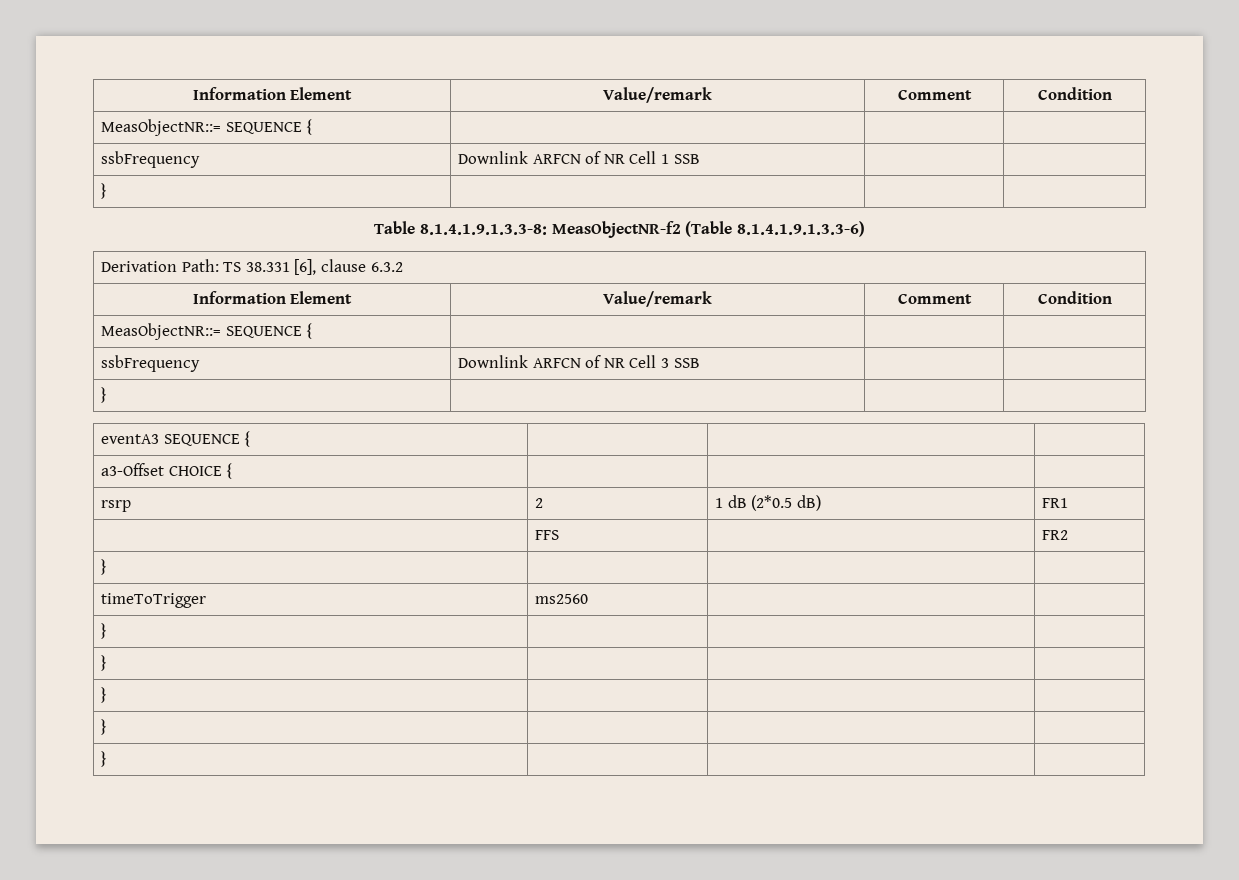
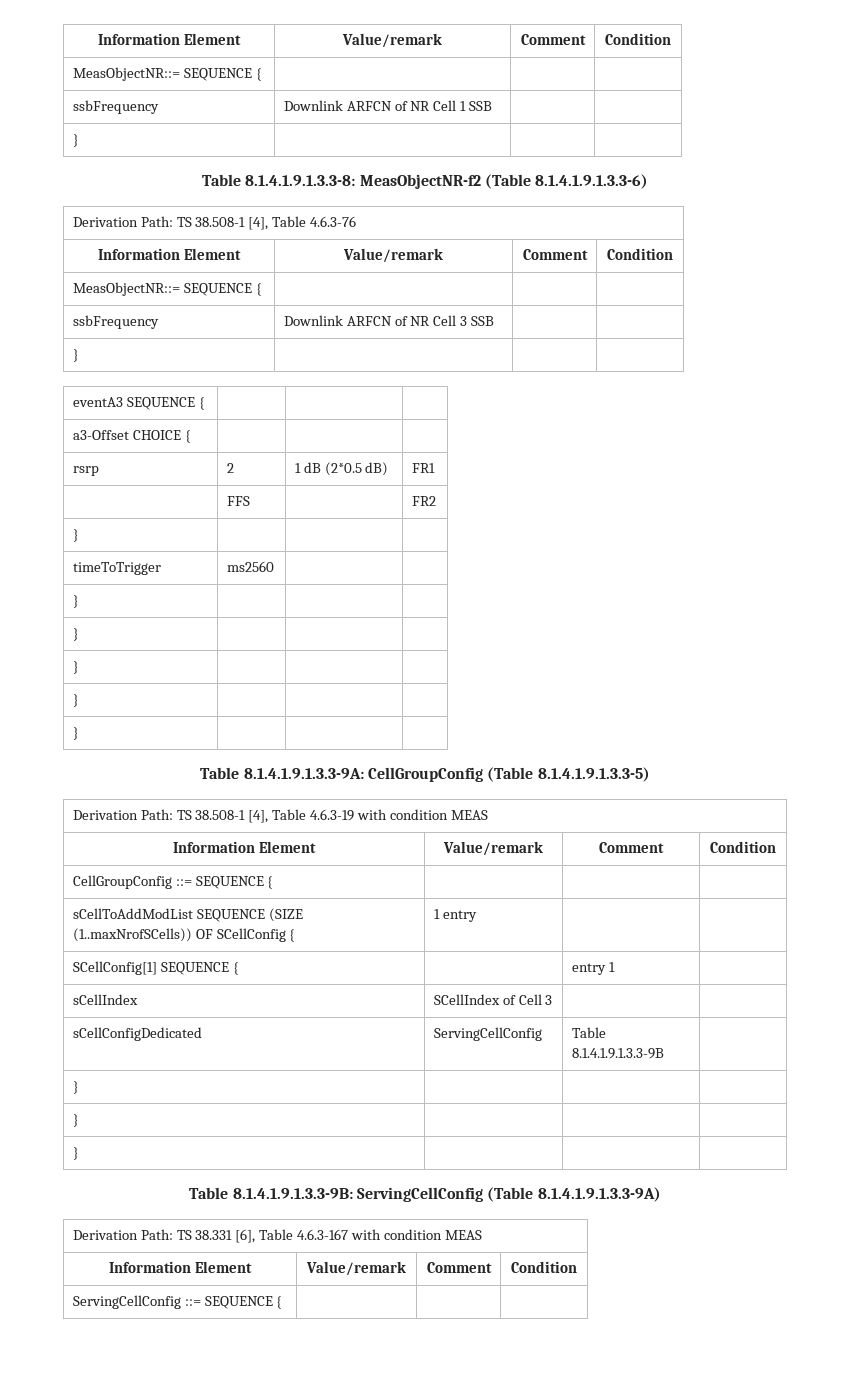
[245,259,403,275] 38.331 [6], clause 6.3.2 -> [195,216,357,230] 38.508-1 [4], Table 4.6.3-76
(108, 759) none -> [200,767,650,782] [72,809,488,823] [173,841,316,853] [443,841,543,856] [599,842,664,853] [710,841,776,853] [72,875,274,889] [72,908,303,922] [72,928,296,942] [433,909,477,922] [72,961,239,975] [571,962,615,975] [72,994,138,1005] [433,994,553,1005] [72,1027,202,1041] [433,1027,542,1041] [571,1027,606,1038] [571,1048,664,1059] [72,1081,79,1094] [72,1114,79,1127] [72,1147,79,1160] [189,1187,661,1202] [72,1229,482,1243] [109,1261,252,1273] [306,1261,406,1276] [426,1262,492,1273] [511,1261,577,1273] [72,1295,283,1309] // Table 8.1.4.1.9.1.3.3-9A: CellGroupConfig (Table 8.1.4.1.9.1.3.3-5) // Derivation Path: TS 38.508-1 [4], Table 4.6.3-19 with condition MEAS // Information Element | Value/remark | Comment | Condition // CellGroupConfig ::= SEQUENCE { | | | // sCellToAddModList SEQUENCE (SIZE (1..maxNrofSCells)) OF SCellConfig { | 1 entry | | // SCellConfig[1] SEQUENCE { | | entry 1 | // sCellIndex | SCellIndex of Cell 3 | | // sCellConfigDedicated | ServingCellConfig | Table 8.1.4.1.9.1.3.3-9B | // } | | | // } | | | // } | | | // Table 8.1.4.1.9.1.3.3-9B: ServingCellConfig (Table 8.1.4.1.9.1.3.3-9A) // Derivation Path: TS 38.331 [6], Table 4.6.3-167 with condition MEAS // Information Element | Value/remark | Comment | Condition // ServingCellConfig ::= SEQUENCE { | | |

